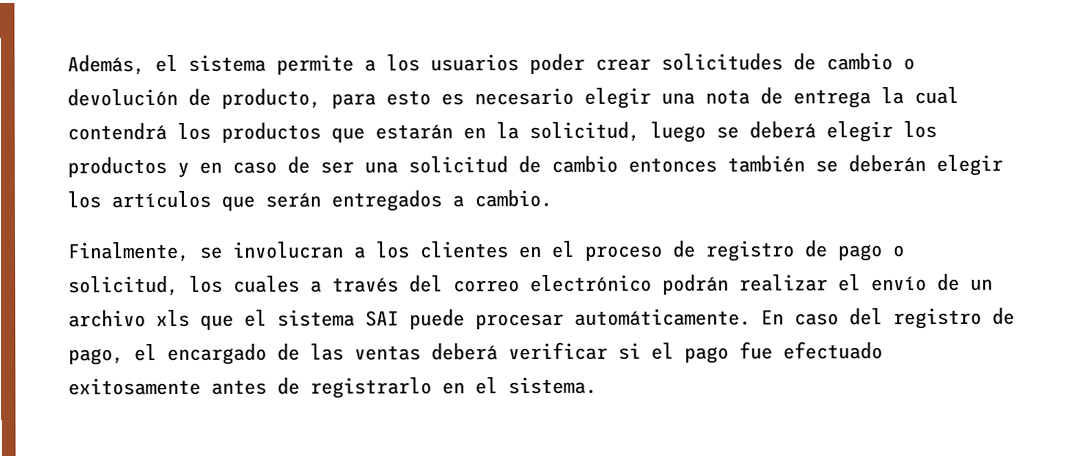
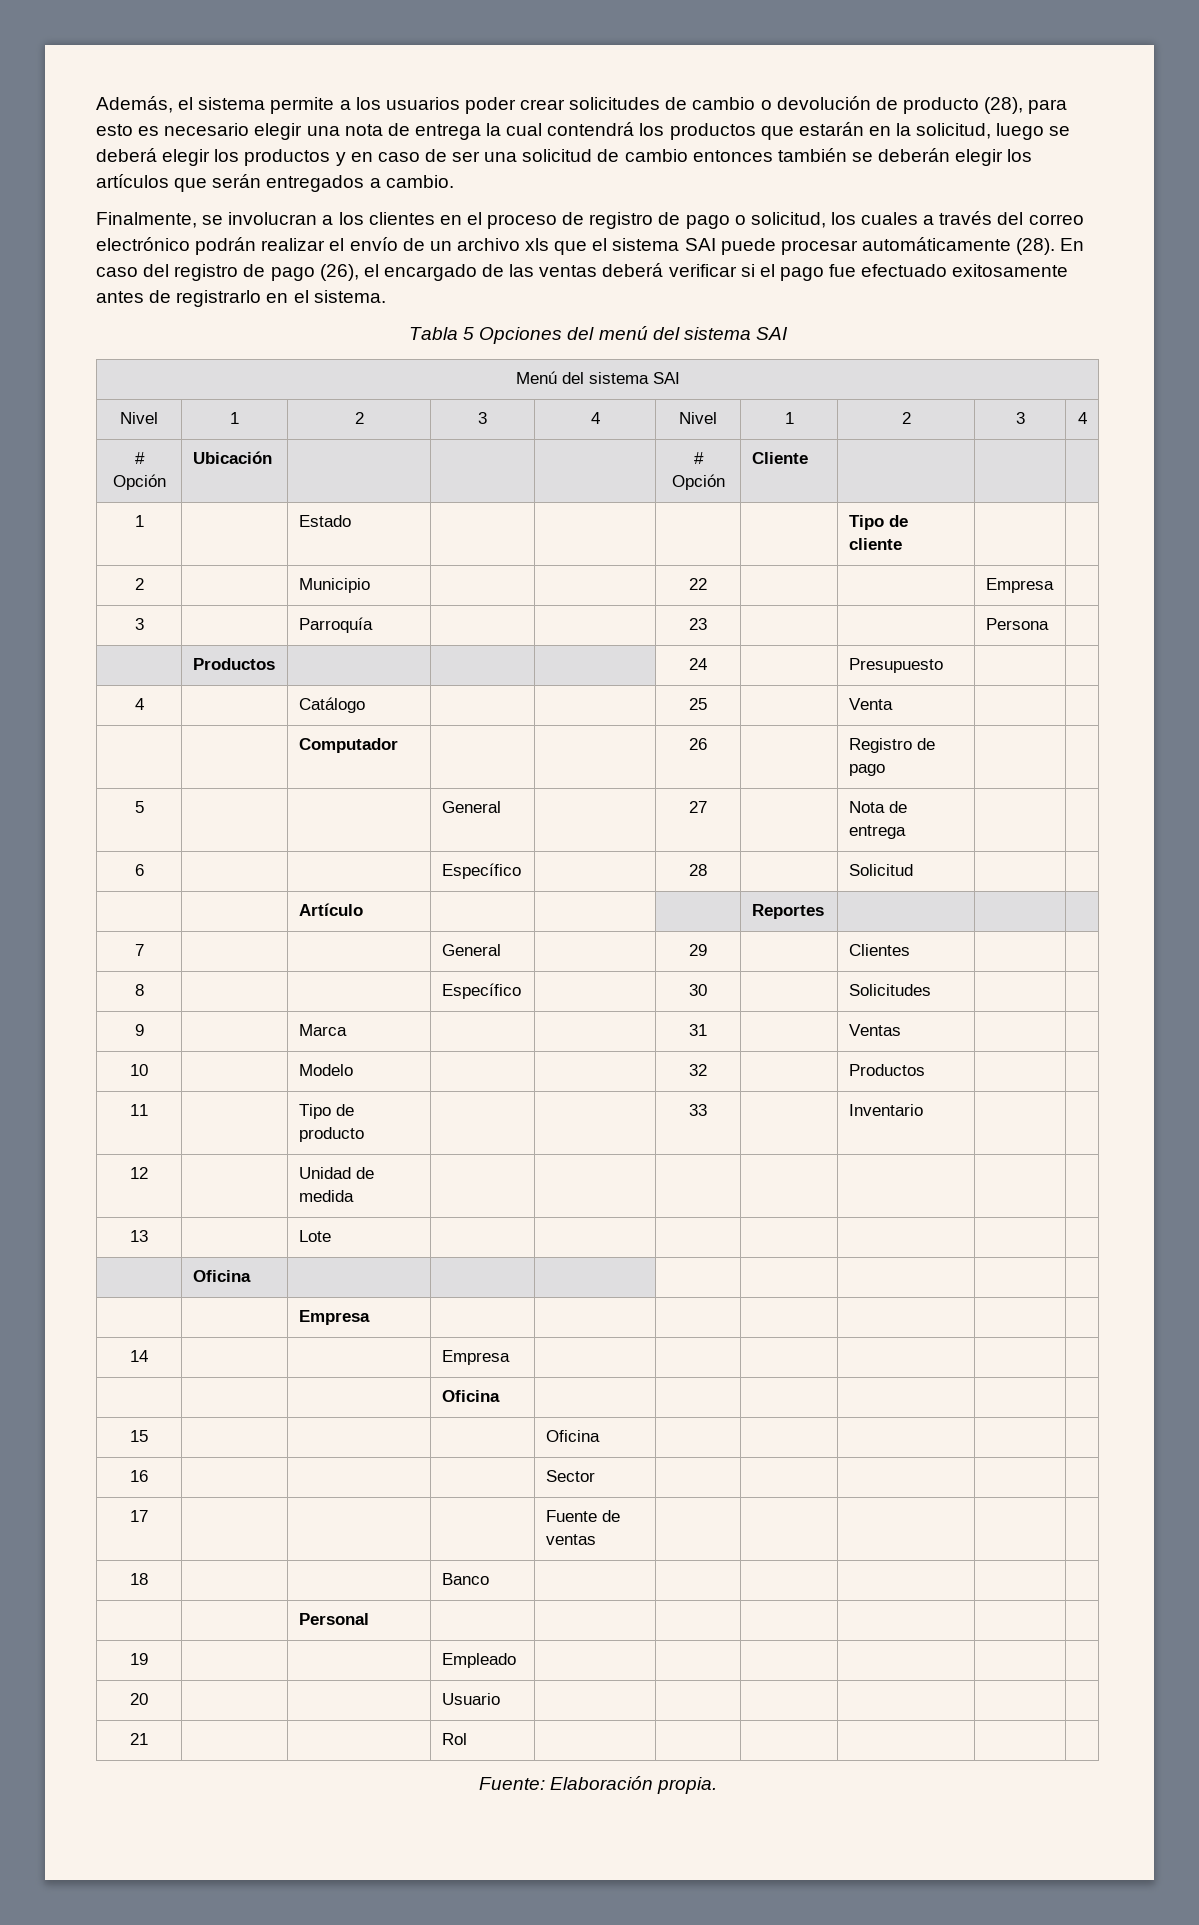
[221,88,321,109] producto, -> [902,97,1024,114] producto (28),
[574,308,751,326] automáticamente. -> [861,237,1056,255] automáticamente (28).
[68,348,124,366] pago, -> [270,264,359,281] pago (26),
(597, 385) none -> [409,326,788,344] [515,371,680,384] [120,412,158,424] [230,412,239,424] [354,412,364,424] [478,412,487,424] [590,412,600,424] [679,412,717,424] [784,412,794,424] [901,412,911,424] [1015,412,1025,424] [1077,412,1087,424] [134,452,145,464] [112,474,166,490] [192,451,272,464] [693,452,704,464] [671,474,725,490] [751,452,808,464] [134,515,144,527] [298,515,351,527] [848,515,908,530] [848,538,902,550] [134,578,144,590] [298,578,370,593] [689,578,707,590] [985,578,1054,593] [134,618,144,630] [298,617,373,633] [689,618,707,630] [985,618,1049,630] [192,658,275,670] [689,658,707,670] [848,658,943,673] [134,698,144,710] [298,697,365,713] [689,698,707,710] [848,698,893,710] [298,738,398,753] [689,738,707,750] [848,738,935,753] [848,764,885,776] [134,801,144,813] [441,801,501,813] [689,801,707,813] [848,801,907,813] [848,825,906,839] [134,864,144,876] [441,863,521,879] [689,864,707,876] [848,864,913,876] [298,903,363,916] [751,904,824,919] [134,944,144,956] [441,944,501,956] [689,944,707,956] [848,944,910,956] [134,984,144,996] [441,983,521,999] [689,984,707,996] [848,984,931,996] [134,1024,144,1036] [298,1024,347,1036] [689,1024,707,1036] [848,1024,901,1036] [130,1064,148,1076] [298,1064,353,1076] [689,1064,707,1076] [848,1064,925,1076] [130,1104,148,1116] [298,1104,354,1119] [298,1127,364,1142] [689,1104,707,1116] [848,1104,923,1116] [130,1167,148,1179] [298,1167,374,1179] [298,1190,354,1202] [130,1230,148,1242] [298,1230,331,1242] [192,1270,251,1282] [298,1310,370,1325] [130,1350,148,1362] [441,1350,510,1365] [441,1390,500,1402] [130,1430,148,1442] [545,1430,600,1442] [130,1470,148,1482] [545,1470,595,1482] [130,1510,148,1522] [545,1510,620,1522] [545,1534,596,1545] [130,1573,148,1585] [441,1573,489,1585] [298,1613,369,1625] [130,1653,148,1665] [441,1653,516,1668] [130,1693,148,1705] [441,1693,500,1705] [130,1733,148,1745] [441,1733,467,1745] [478,1776,718,1794] // Tabla 5 Opciones del menú del sistema SAI // Menú del sistema SAI // Nivel | 1 | 2 | 3 | 4 | Nivel | 1 | 2 | 3 | 4 // # Opción | Ubicación | | | | # Opción | Cliente | | | // 1 | | Estado | | | | | Tipo de cliente | | // 2 | | Municipio | | | 22 | | | Empresa | // 3 | | Parroquía | | | 23 | | | Persona | // | Productos | | | | 24 | | Presupuesto | | // 4 | | Catálogo | | | 25 | | Venta | | // | | Computador | | | 26 | | Registro de pago | | // 5 | | | General | | 27 | | Nota de entrega | | // 6 | | | Específico | | 28 | | Solicitud | | // | | Artículo | | | | Reportes | | | // 7 | | | General | | 29 | | Clientes | | // 8 | | | Específico | | 30 | | Solicitudes | | // 9 | | Marca | | | 31 | | Ventas | | // 10 | | Modelo | | | 32 | | Productos | | // 11 | | Tipo de producto | | | 33 | | Inventario | | // 12 | | Unidad de medida | | | | | | | // 13 | | Lote | | | | | | | // | Oficina | | | | | | | | // | | Empresa | | | | | | | // 14 | | | Empresa | | | | | | // | | | Oficina | | | | | | // 15 | | | | Oficina | | | | | // 16 | | | | Sector | | | | | // 17 | | | | Fuente de ventas | | | | | // 18 | | | Banco | | | | | | // | | Personal | | | | | | | // 19 | | | Empleado | | | | | | // 20 | | | Usuario | | | | | | // 21 | | | Rol | | | | | | // Fuente: Elaboración propia.

